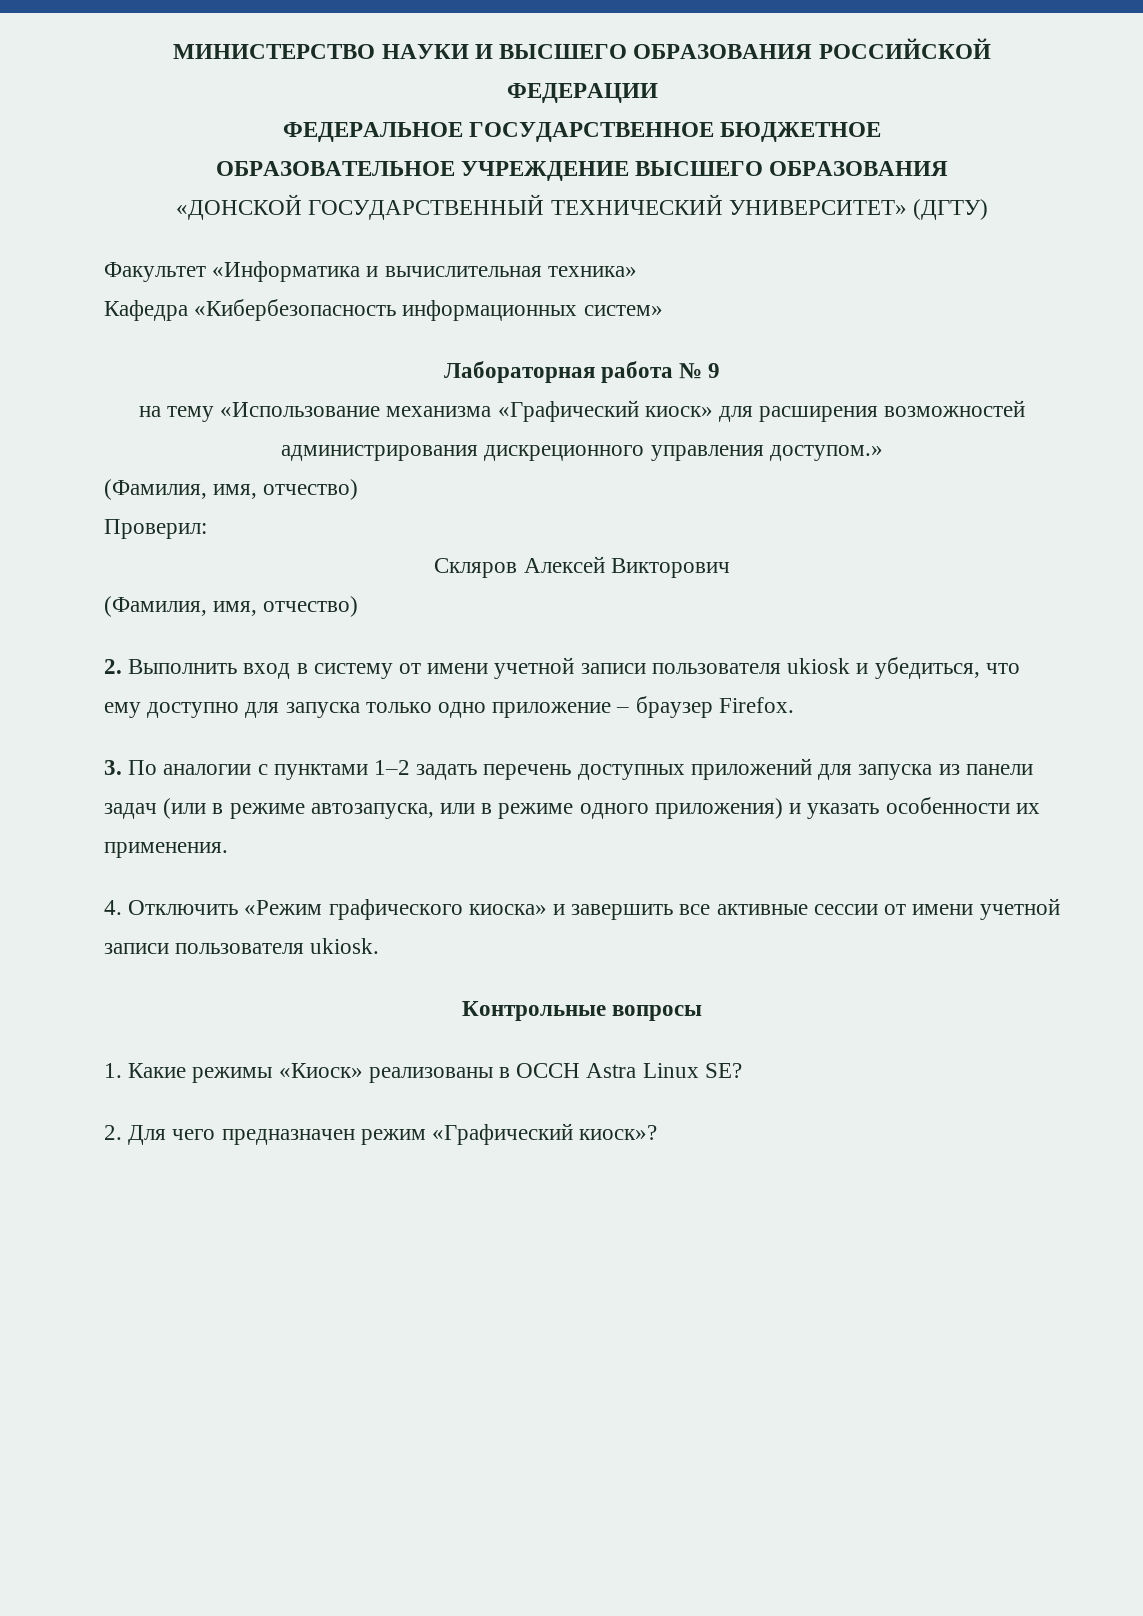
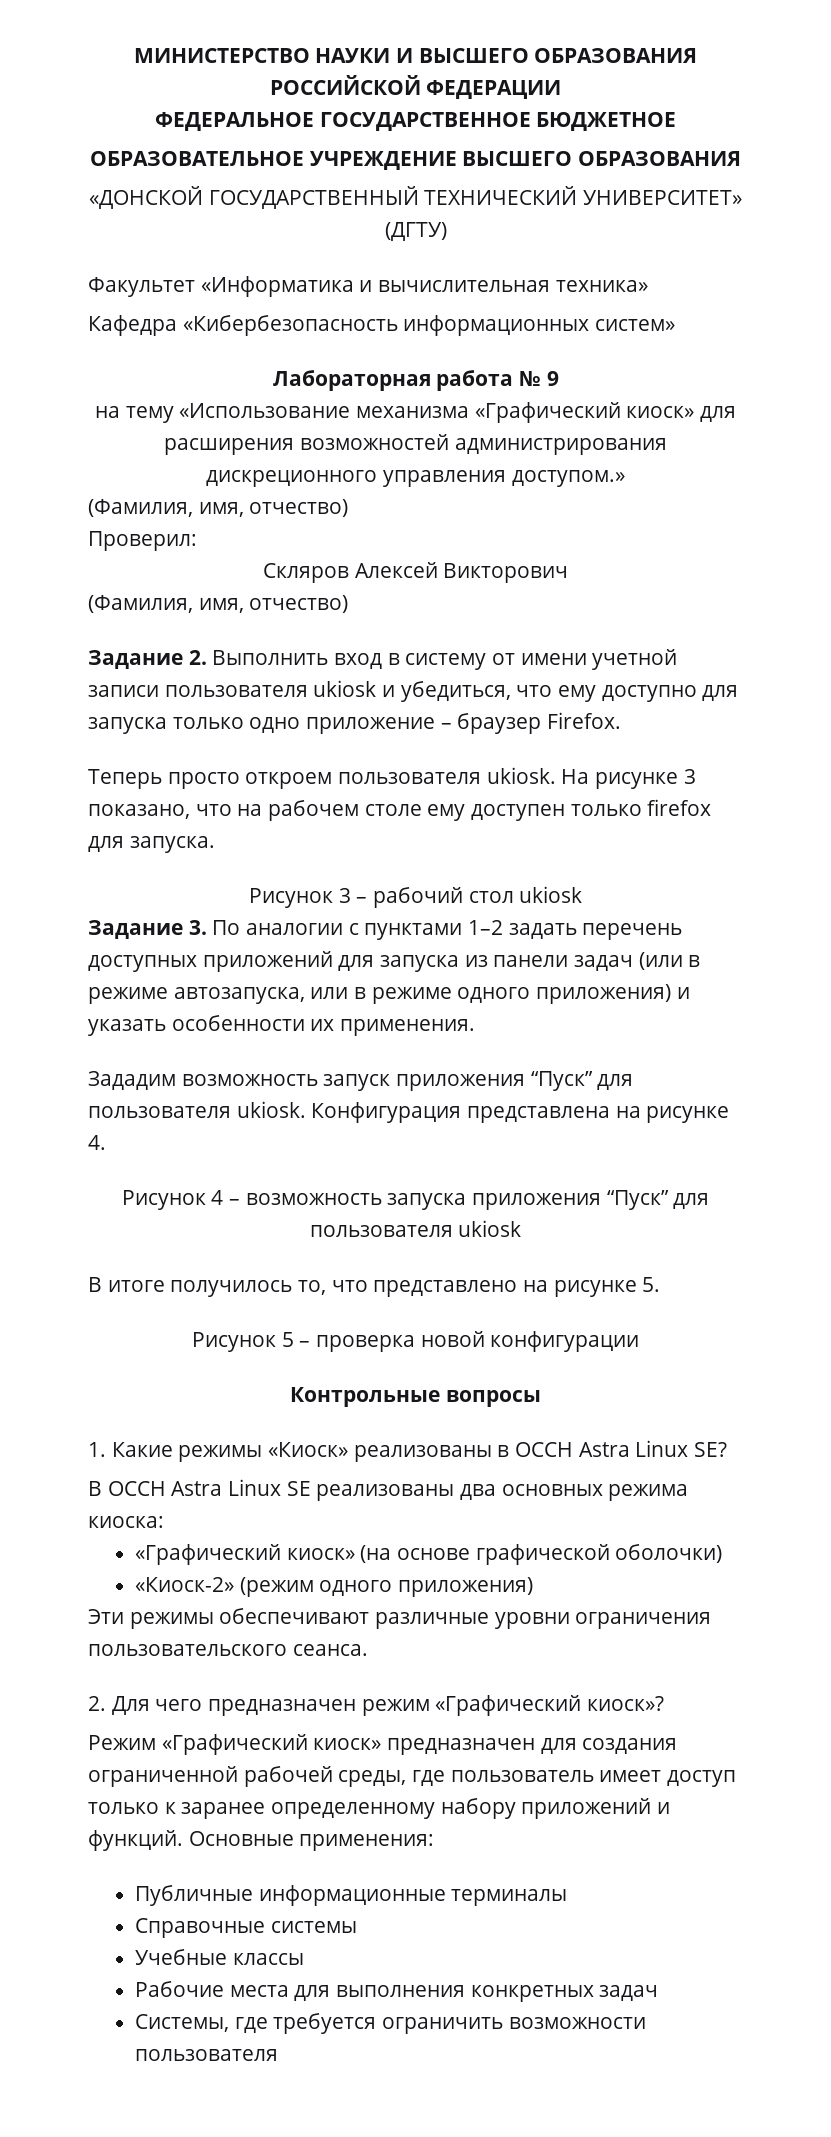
(359, 606) none -> [88,650,183,669] Задание
(794, 705) none -> [88,767,696,789] [88,799,712,821] [88,836,215,853] [248,886,583,908] [88,920,183,939] Теперь просто откроем пользователя ukiosk. На рисунке 3 показано, что на рабочем столе ему доступен только firefox для запуска. // Рисунок 3 – рабочий стол ukiosk // Задание
[104,898,1060,920] [104,938,380,954] 4. Отключить «Режим графического киоска» и завершить все активные сессии от имени учетной записи пользователя ukiosk. -> [88,1071,634,1091] [88,1101,730,1123] [88,1135,106,1150] [121,1190,710,1210] [309,1220,522,1237] [88,1277,661,1297] [191,1331,640,1352] Зададим возможность запуск приложения “Пуск” для пользователя ukiosk. Конфигурация представлена на рисунке 4. // Рисунок 4 – возможность запуска приложения “Пуск” для пользователя ukiosk // В итоге получилось то, что представлено на рисунке 5. // Рисунок 5 – проверка новой конфигурации
(742, 1070) none -> [88,1479,689,1501] [88,1516,164,1528] [135,1544,723,1565] [135,1577,534,1597] [88,1608,712,1629] [88,1644,368,1656] // В ОССН Astra Linux SE реализованы два основных режима киоска: // «Графический киоск» (на основе графической оболочки) // «Киоск-2» (режим одного приложения) // Эти режимы обеспечивают различные уровни ограничения пользовательского сеанса.
(658, 1132) none -> [88,1734,678,1755] [88,1766,737,1787] [88,1798,671,1819] [88,1830,435,1851] [135,1885,568,1906] [135,1918,357,1938] [135,1949,304,1965] [135,1981,659,2002] [135,2013,646,2034] [135,2049,279,2061] // Режим «Графический киоск» предназначен для создания ограниченной рабочей среды, где пользователь имеет доступ только к заранее определенному набору приложений и функций. Основные применения: // Публичные информационные терминалы // Справочные системы // Учебные классы // Рабочие места для выполнения конкретных задач // Системы, где требуется ограничить возможности пользователя

